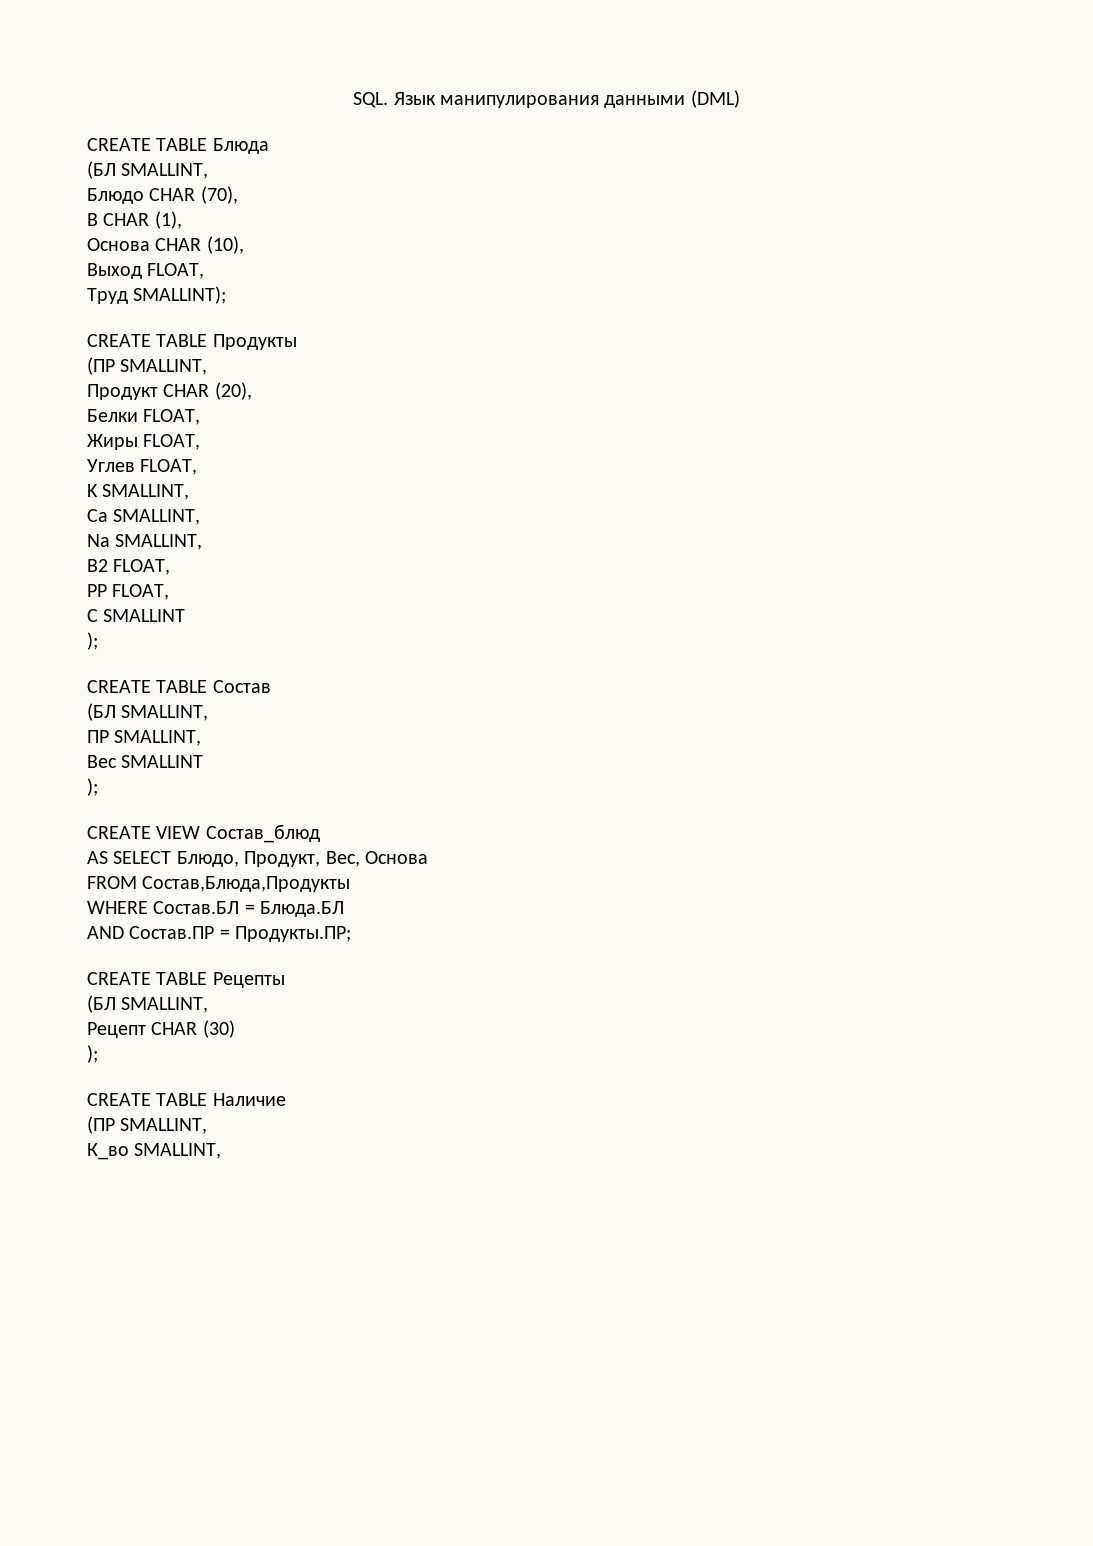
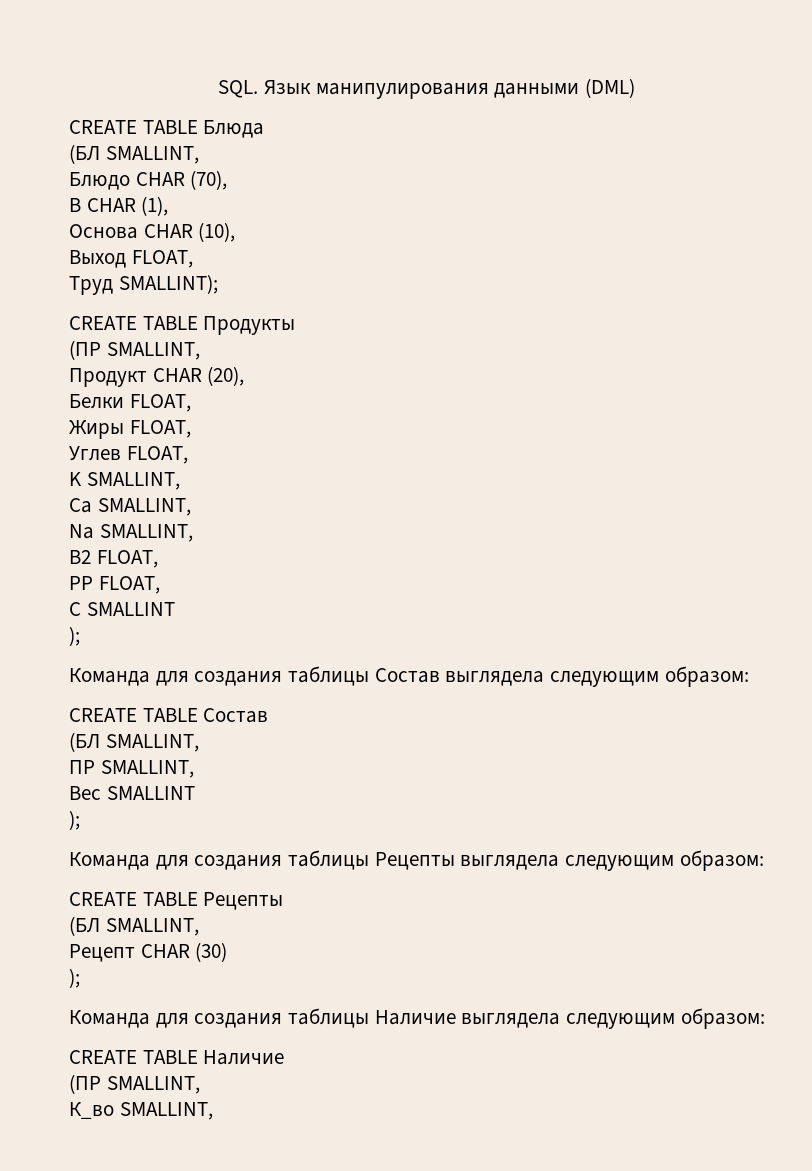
(98, 641) none -> [69,666,749,687] // Команда для создания таблицы Состав выглядела следующим образом:
[87,824,320,843] [87,851,428,867] [87,876,351,892] [87,901,345,917] [87,926,352,942] CREATE VIEW Состав_блюд // AS SELECT Блюдо, Продукт, Вес, Основа // FROM Состав,Блюда,Продукты // WHERE Состав.БЛ = Блюда.БЛ // AND Состав.ПР = Продукты.ПР; -> [69,850,764,871] Команда для создания таблицы Рецепты выглядела следующим образом:
(98, 1054) none -> [69,1008,765,1029] // Команда для создания таблицы Наличие выглядела следующим образом:

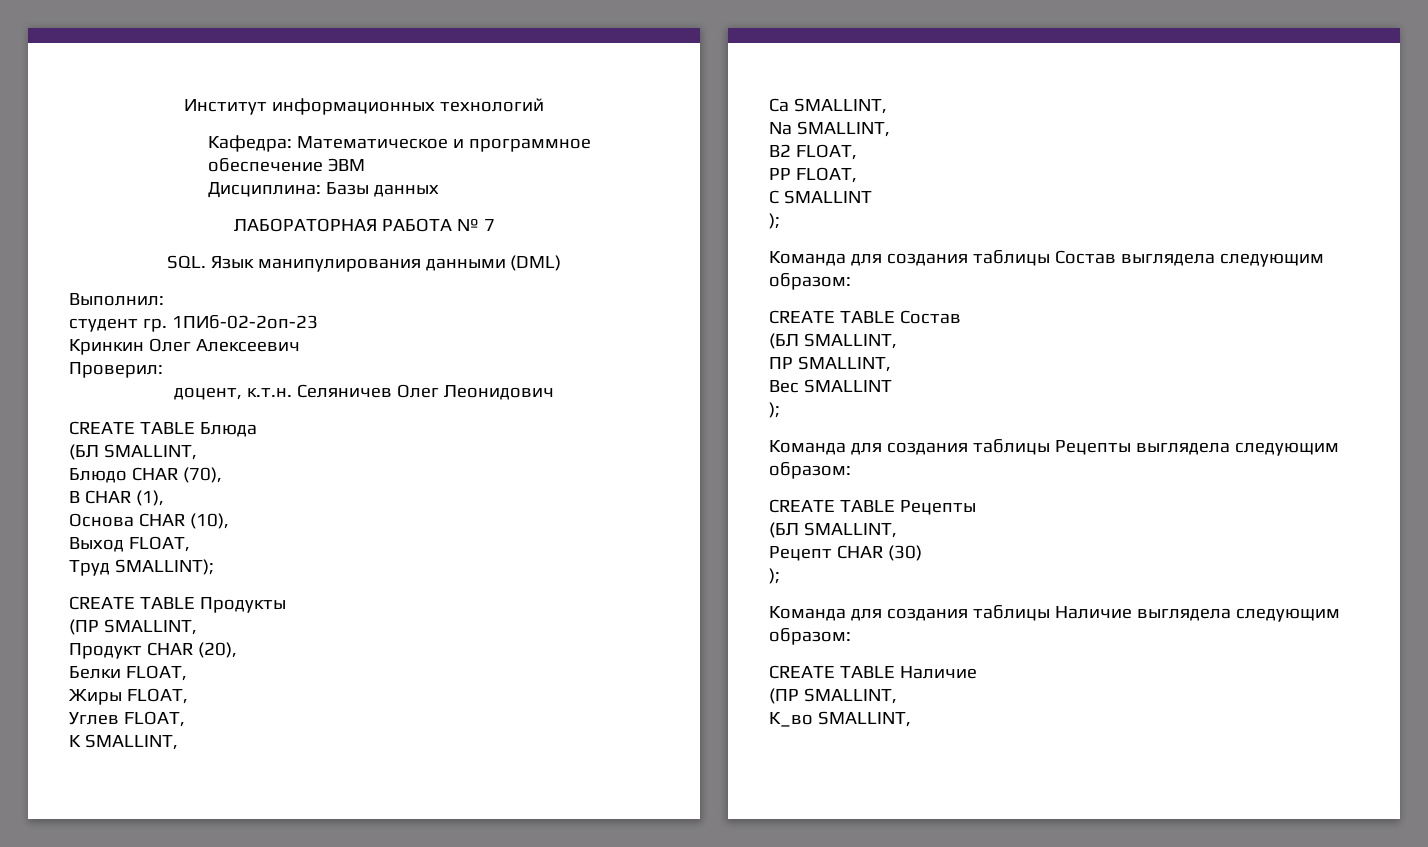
(218, 89) none -> [184,98,544,115] [207,135,591,152] [207,158,365,172] [207,182,439,198] [233,218,495,232] Институт информационных технологий // Кафедра: Математическое и программное обеспечение ЭВМ // Дисциплина: Базы данных // ЛАБОРАТОРНАЯ РАБОТА № 7 //
(635, 88) none -> [69,293,164,306] [69,315,318,332] [69,338,300,355] [69,362,163,378] [174,384,554,400] // Выполнил: // студент гр. 1ПИб-02-2оп-23 // Кринкин Олег Алексеевич // Проверил: // доцент, к.т.н. Селяничев Олег Леонидович

